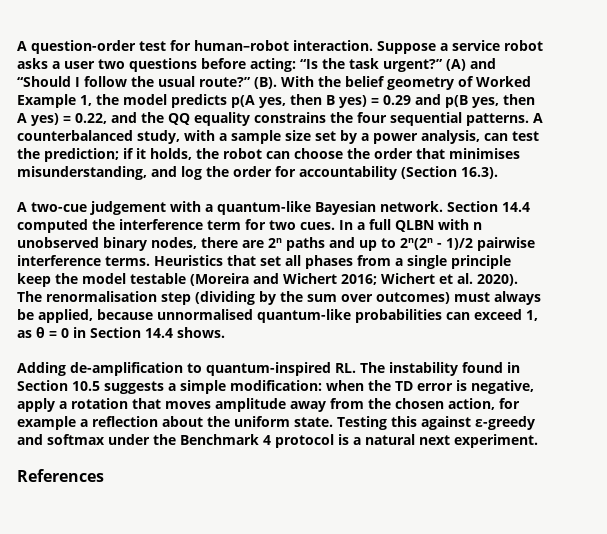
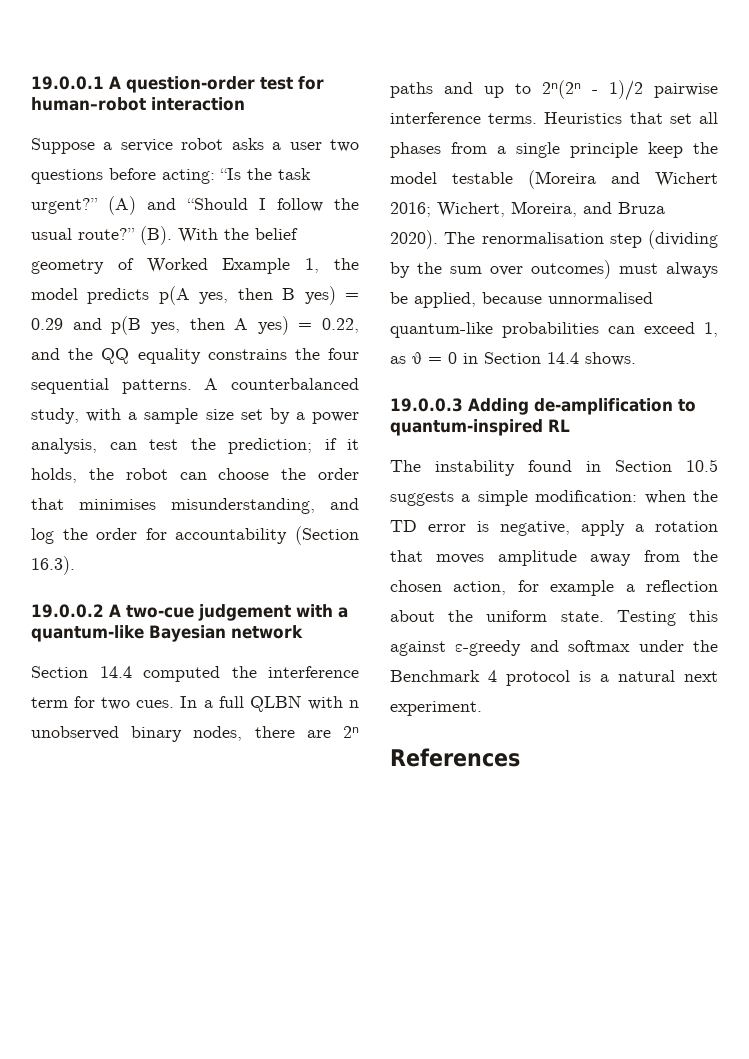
(17, 46) none -> [31,76,104,90] 19.0.0.1
[293,40,373,51] interaction. -> [151,97,245,111] interaction //
(498, 173) none -> [31,604,104,618] 19.0.0.2
[380,201,443,212] network. -> [231,625,303,639] network //
[381,273,473,284] Wichert et al. -> [437,201,665,217] Wichert, Moreira, and Bruza
(225, 332) none -> [390,398,463,412] 19.0.0.3
[335,363,356,373] RL. -> [548,419,570,432] RL //

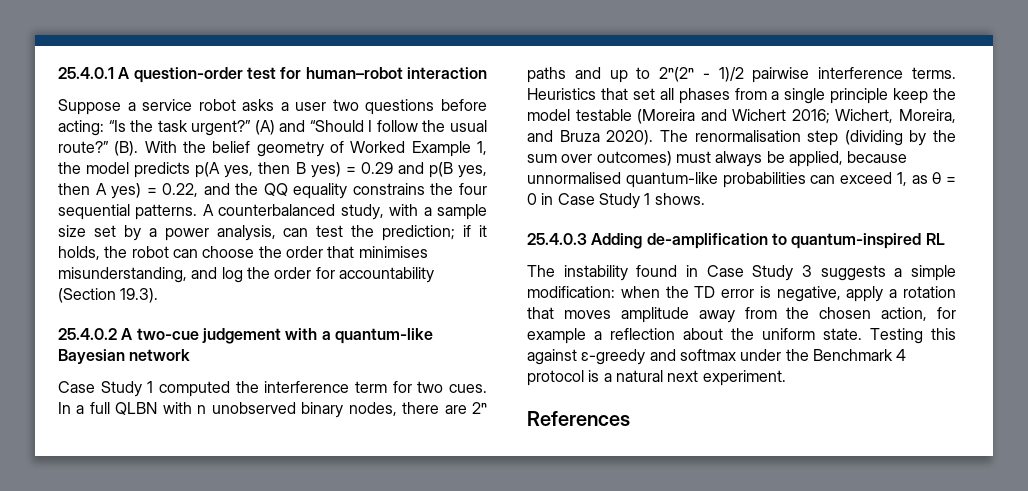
[31,76,104,90] 19.0.0.1 -> [58,67,114,79] 25.4.0.1
[31,556,75,575] [31,604,104,618] 16.3). // 19.0.0.2 -> [120,288,159,303] [58,328,117,340] 19.3). // 25.4.0.2
[31,666,132,678] Section 14.4 -> [58,381,154,397] Case Study 1
[484,352,579,364] Section 14.4 -> [557,193,651,209] Case Study 1
[390,398,463,412] 19.0.0.3 -> [527,233,587,245] 25.4.0.3
[615,459,718,472] Section 10.5 -> [706,265,812,281] Case Study 3

